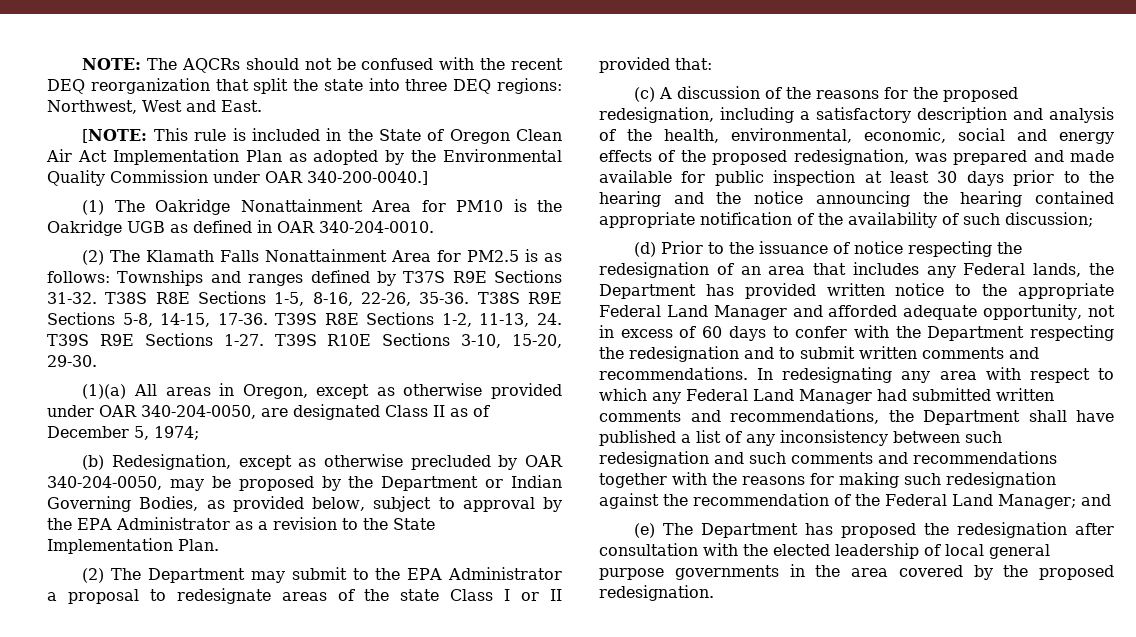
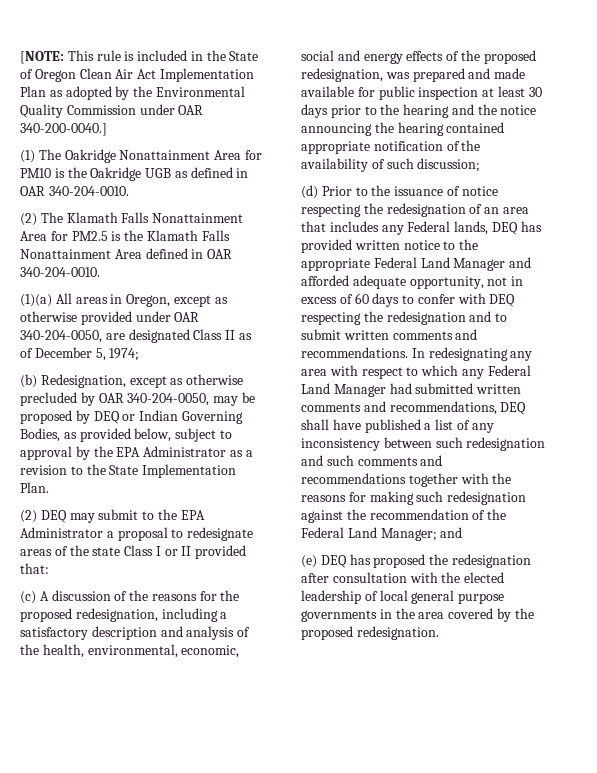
[82,57,564,73] [47,78,562,94] [47,100,262,114] NOTE: The AQCRs should not be confused with the recent DEQ reorganization that split the state into three DEQ regions: Northwest, West and East. // -> (20, 57) none
[544,253,563,262] [47,270,562,286] [47,291,562,306] [47,312,562,327] [47,333,562,348] [47,355,97,367] as follows: Townships and ranges defined by T37S R9E Sections 31-32. T38S R8E Sections 1-5, 8-16, 22-26, 35-36. T38S R9E Sections 5-8, 14-15, 17-36. T39S R8E Sections 1-2, 11-13, 24. T39S R9E Sections 1-27. T39S R10E Sections 3-10, 15-20, 29-30. -> [124,230,230,241] [20,248,233,259] [20,267,100,277] the Klamath Falls Nonattainment Area defined in OAR 340-204-0010.
[348,476,479,491] the Department -> [93,411,120,424] DEQ
[111,568,246,583] The Department -> [40,510,67,523] DEQ
[1089,263,1114,275] [599,284,696,299] the Department -> [491,222,518,235] DEQ
[895,326,1025,341] the Department -> [489,294,516,307] DEQ
[888,410,1020,425] the Department -> [500,402,527,415] DEQ
[663,523,799,538] The Department -> [320,555,347,568] DEQ

